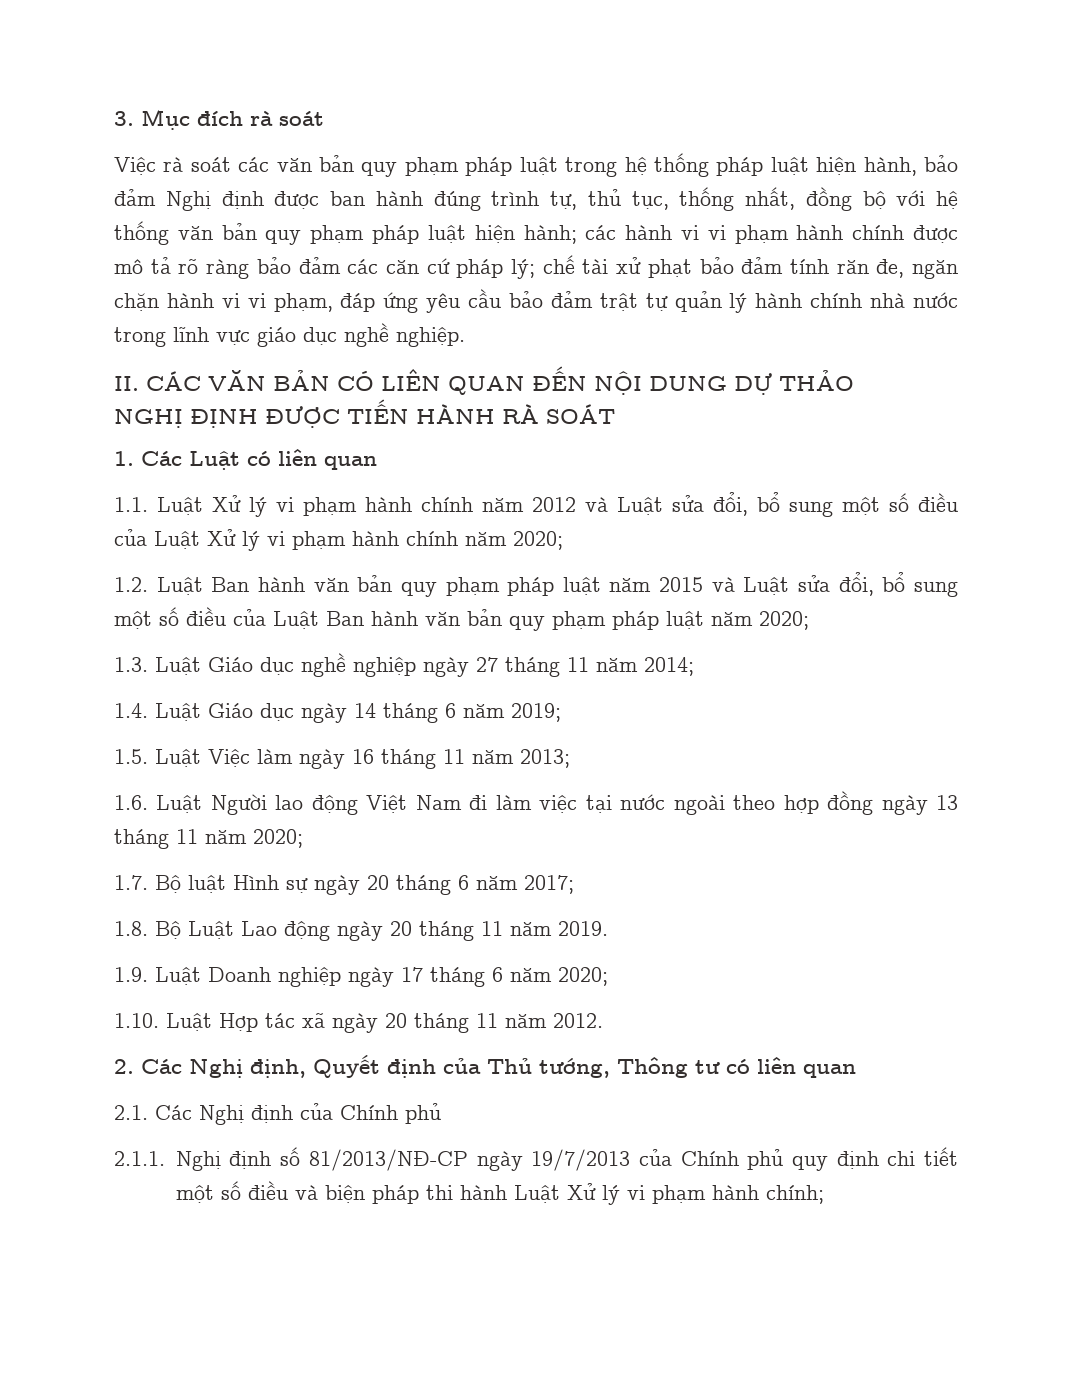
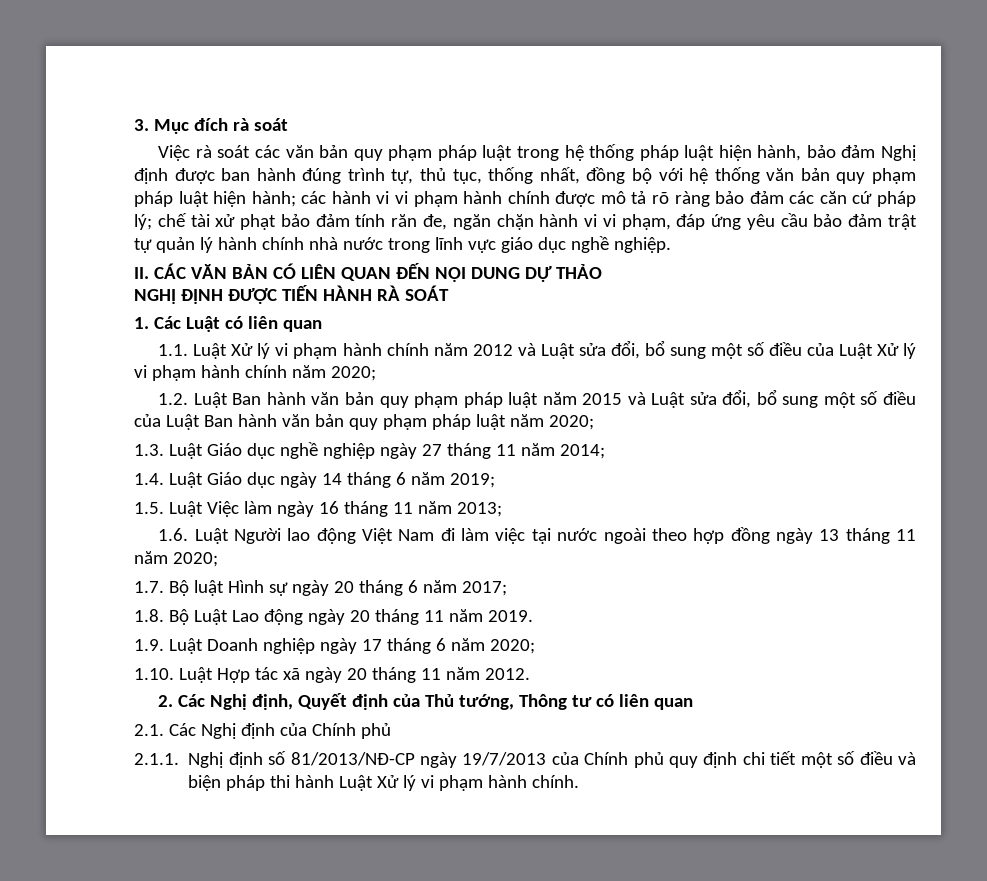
[765,1185,824,1204] chính; -> [532,775,580,788] chính.

